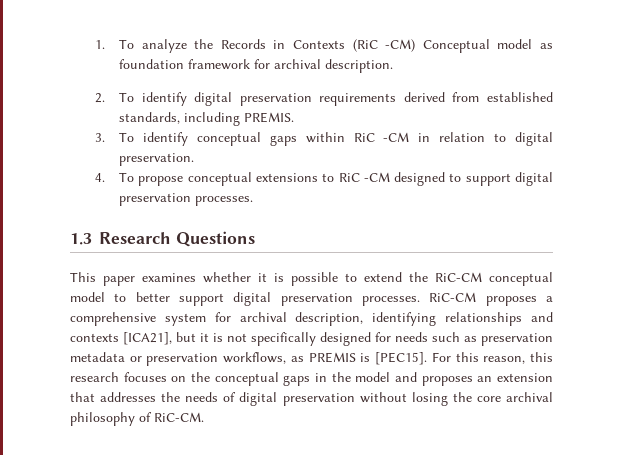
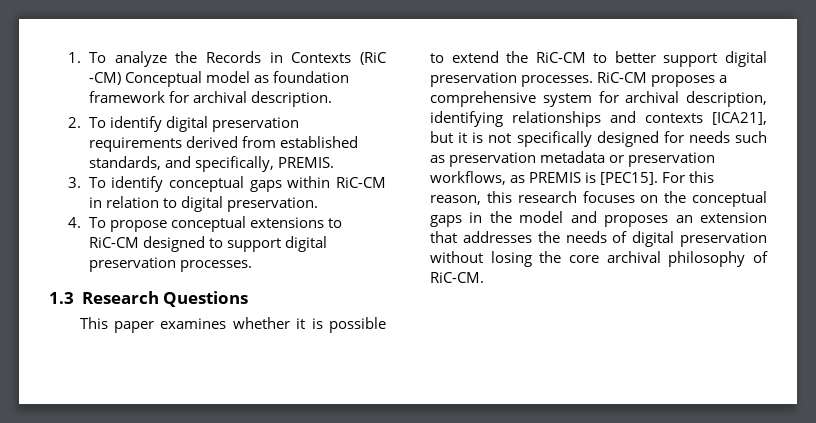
[184,112,241,126] including -> [164,156,274,172] and specifically,
[353,132,410,142] RiC -CM -> [336,177,387,188] RiC-CM
[338,172,390,182] RiC -CM -> [88,237,139,248] RiC-CM
[489,272,553,286] [70,292,105,302] conceptual model -> (586, 57) none

